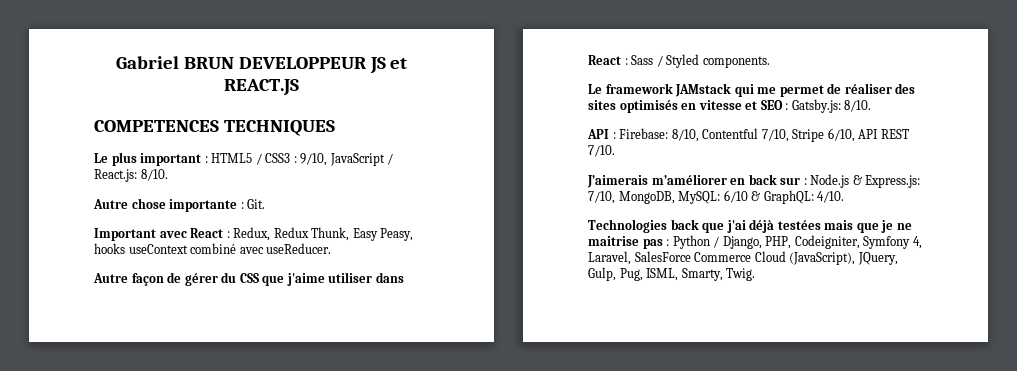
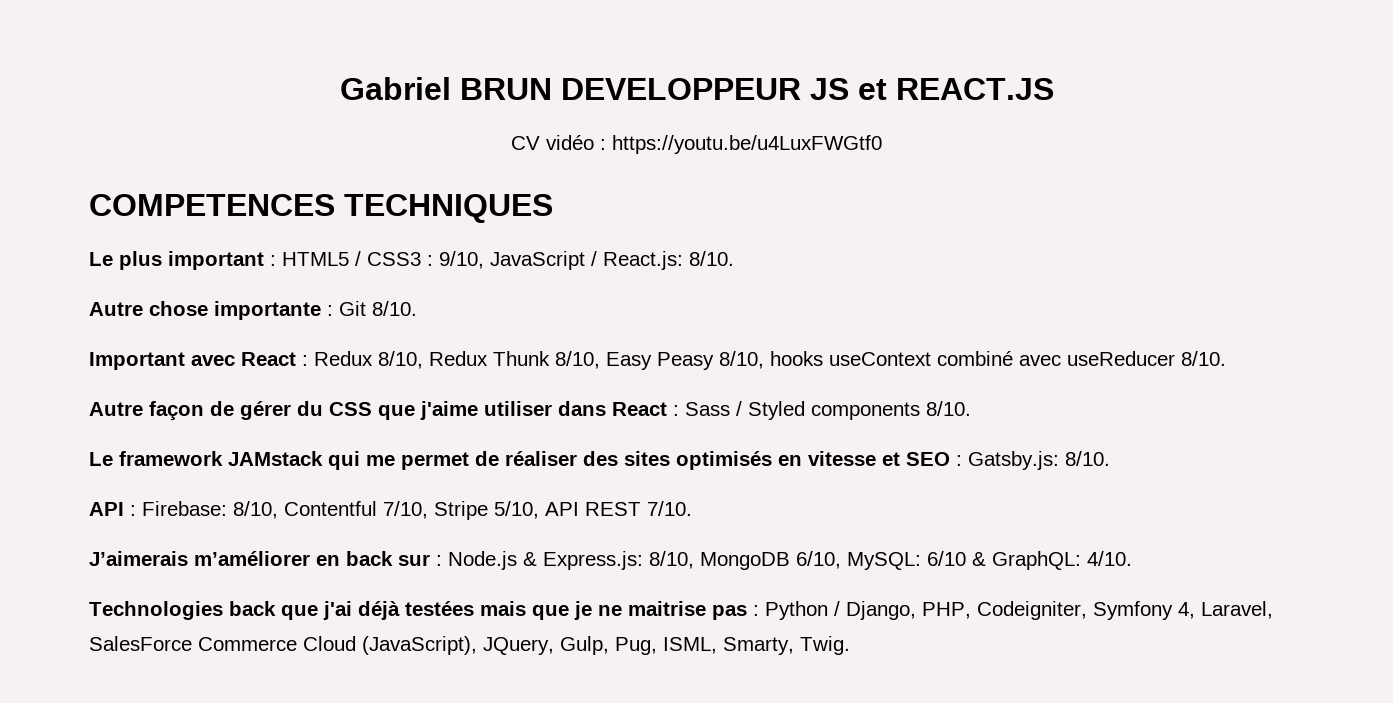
(299, 87) none -> [511,135,882,154] // CV vidéo : https://youtu.be/u4LuxFWGtf0
[247,199,266,209] Git. -> [339,301,417,316] Git 8/10.
[233,227,414,241] Redux, Redux Thunk, Easy Peasy, -> [314,351,764,370] Redux 8/10, Redux Thunk 8/10, Easy Peasy 8/10,
[266,243,332,254] useReducer. -> [1067,351,1226,366] useReducer 8/10.
[702,56,770,68] components. -> [811,401,971,420] components 8/10.
[827,128,855,142] 6/10, -> [494,501,539,519] 5/10,
[588,191,675,204] 7/10, MongoDB, -> [649,551,841,570] 8/10, MongoDB 6/10,

